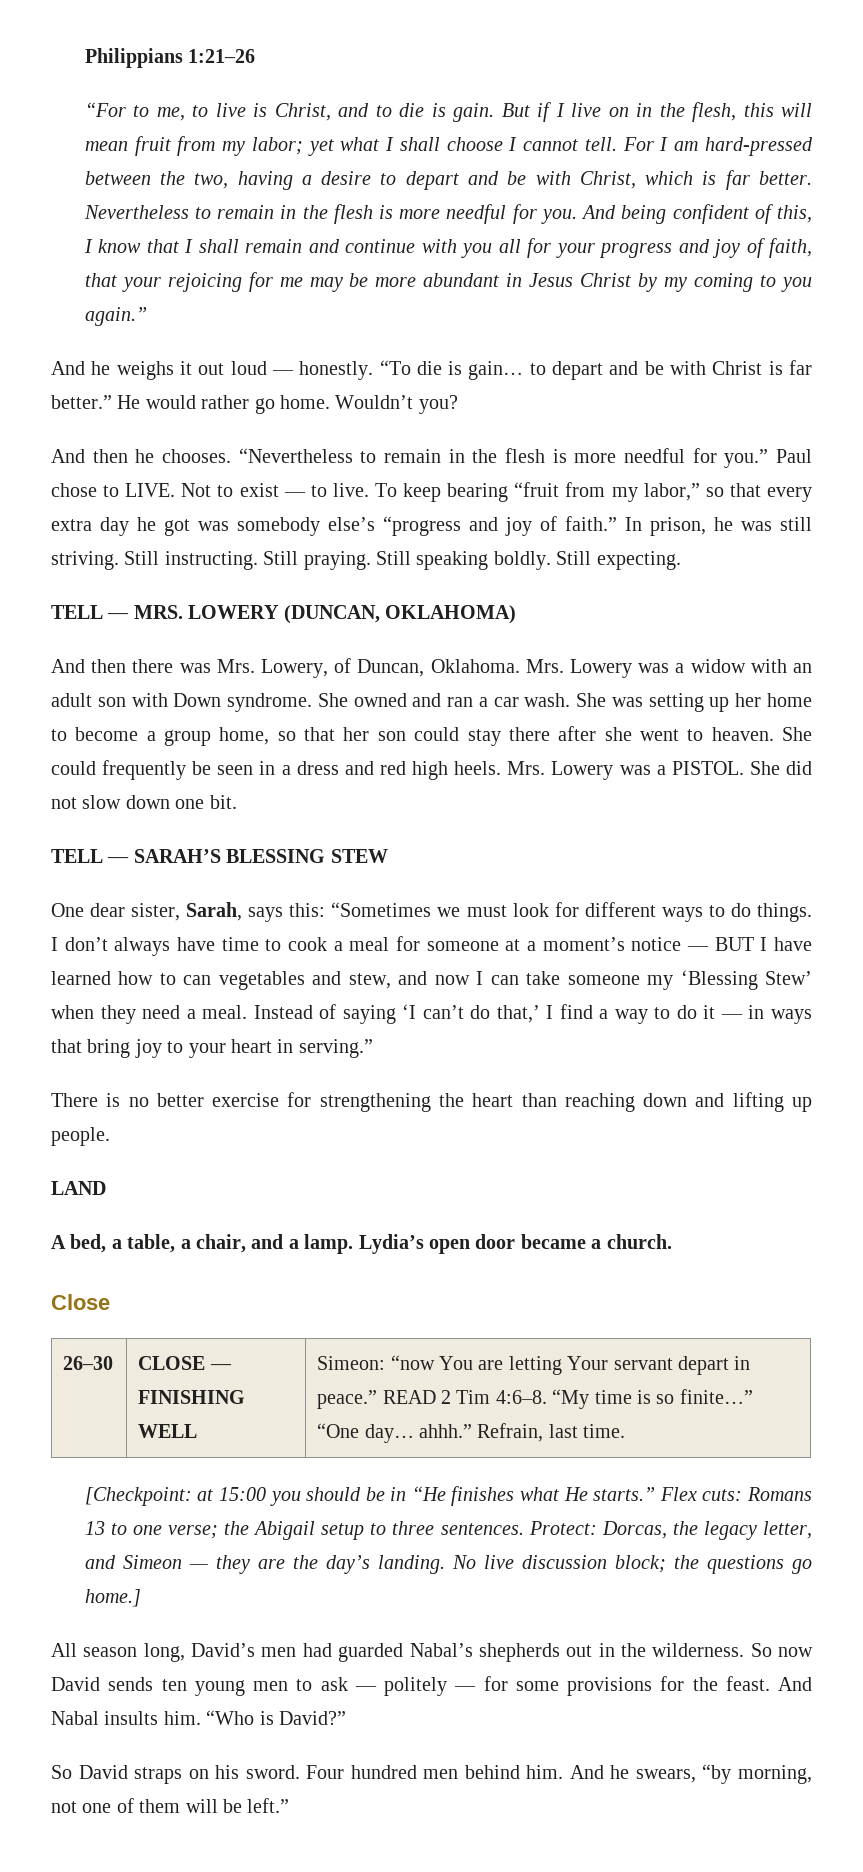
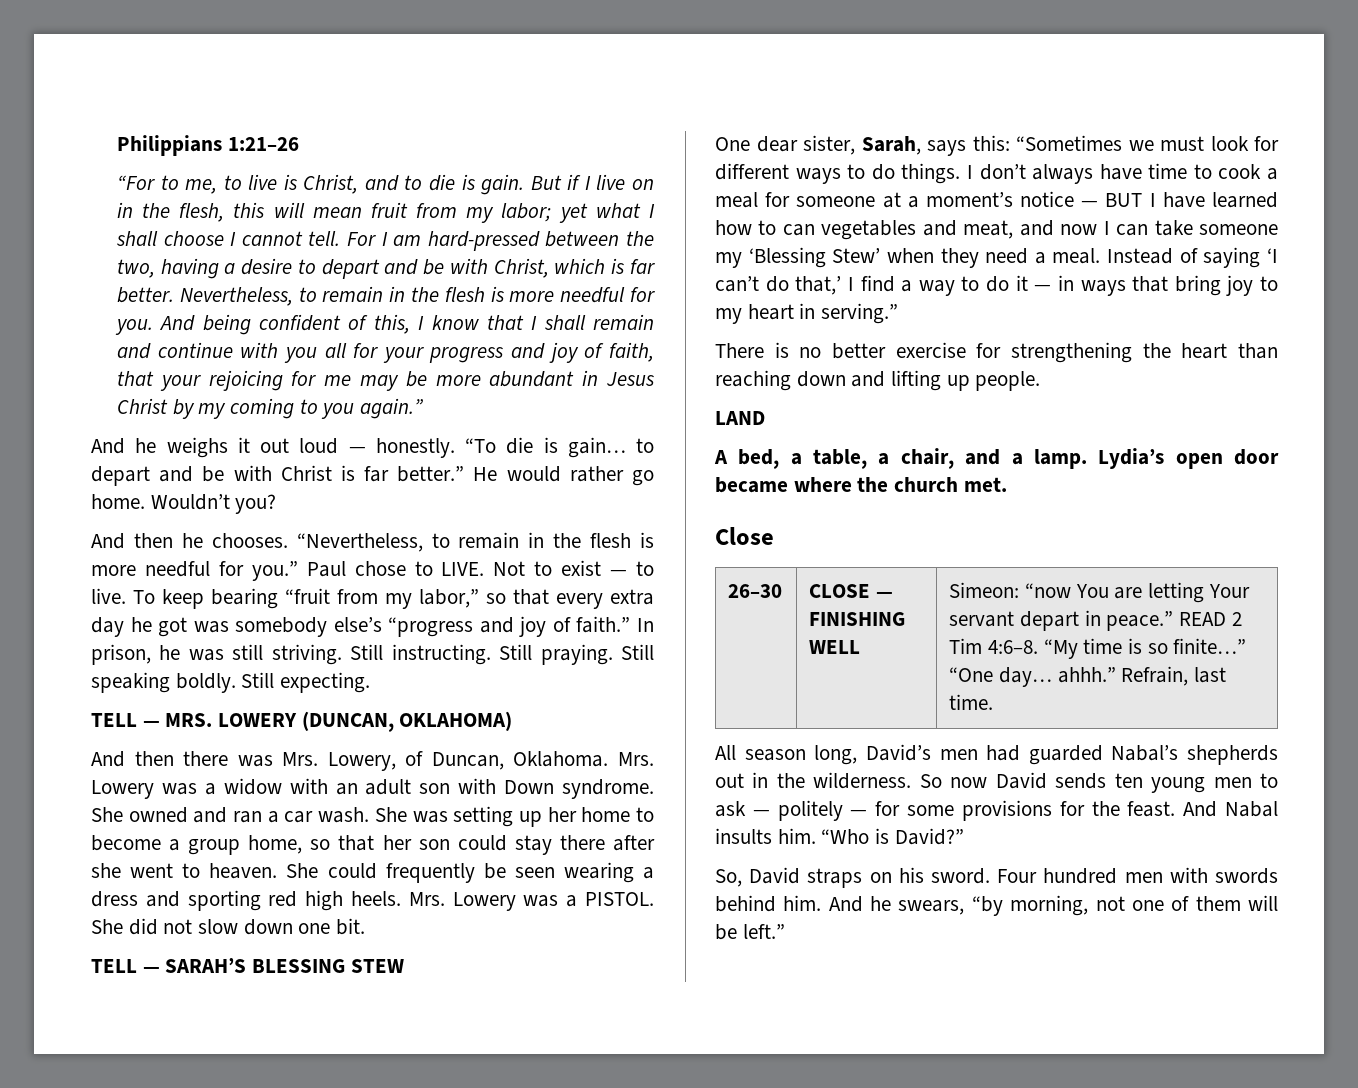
[83,205,189,219] Nevertheless -> [179,287,293,306] Nevertheless,
[238,448,353,463] “Nevertheless -> [296,533,423,552] “Nevertheless,
[259,761,276,775] in -> [563,862,634,883] wearing
(374, 768) none -> [187,890,261,911] sporting
[348,973,391,989] stew, -> [963,220,1014,239] meat,
[188,1043,226,1058] your -> [715,308,742,324] my
[591,1234,672,1249] a church. -> [793,477,1007,492] where the church met.
[84,1486,812,1506] [84,1521,812,1540] [84,1555,812,1574] [84,1589,141,1607] // [Checkpoint: at 15:00 you should be in “He finishes what He starts.” Flex cuts: Romans 13 to one verse; the Abigail setup to three sentences. Protect: Dorcas, the legacy letter, and Simeon — they are the day’s landing. No live discussion block; the questions go home.] -> (994, 702) none
[51,1765,72,1779] So -> [715,869,742,887] So,
(459, 1774) none -> [1169,867,1278,884] with swords

